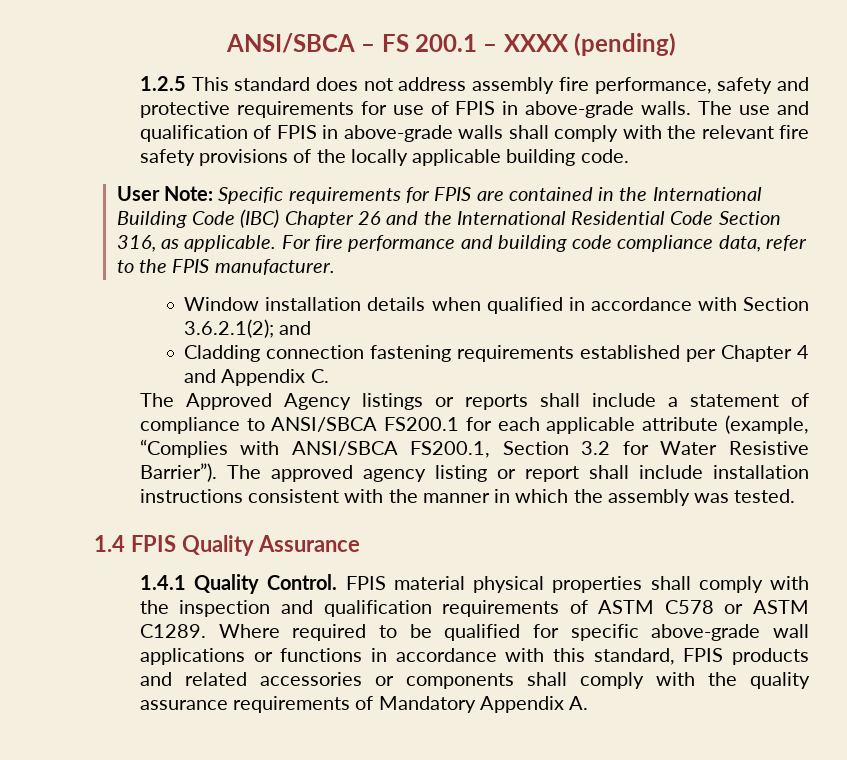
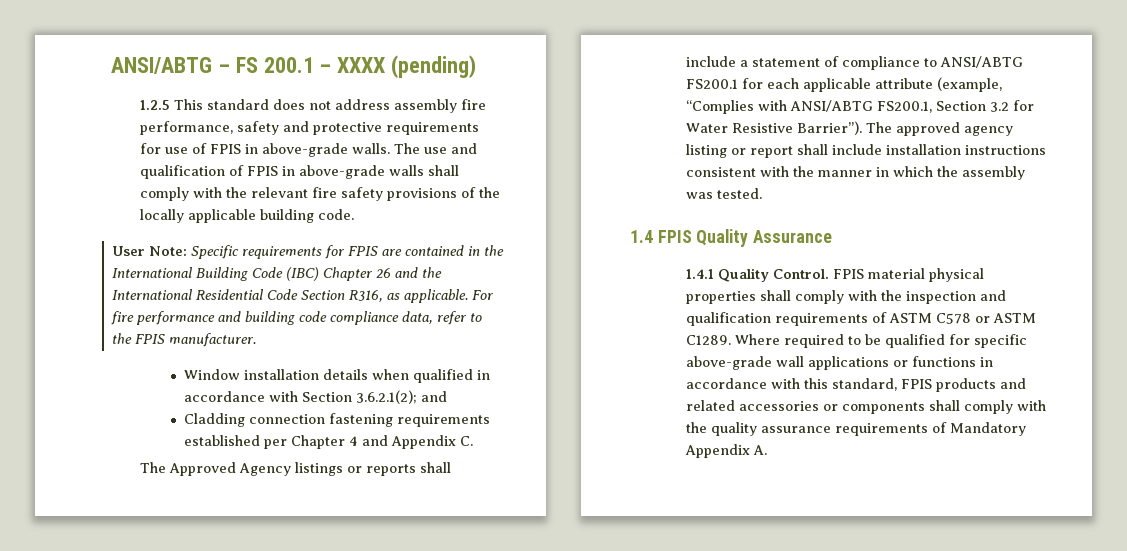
[225,33,355,53] ANSI/SBCA -> [110,57,212,74] ANSI/ABTG
[116,235,156,252] 316, -> [348,290,383,302] R316,
[271,417,378,432] ANSI/SBCA -> [939,56,1023,68] ANSI/ABTG
[291,441,398,456] ANSI/SBCA -> [789,100,873,112] ANSI/ABTG

